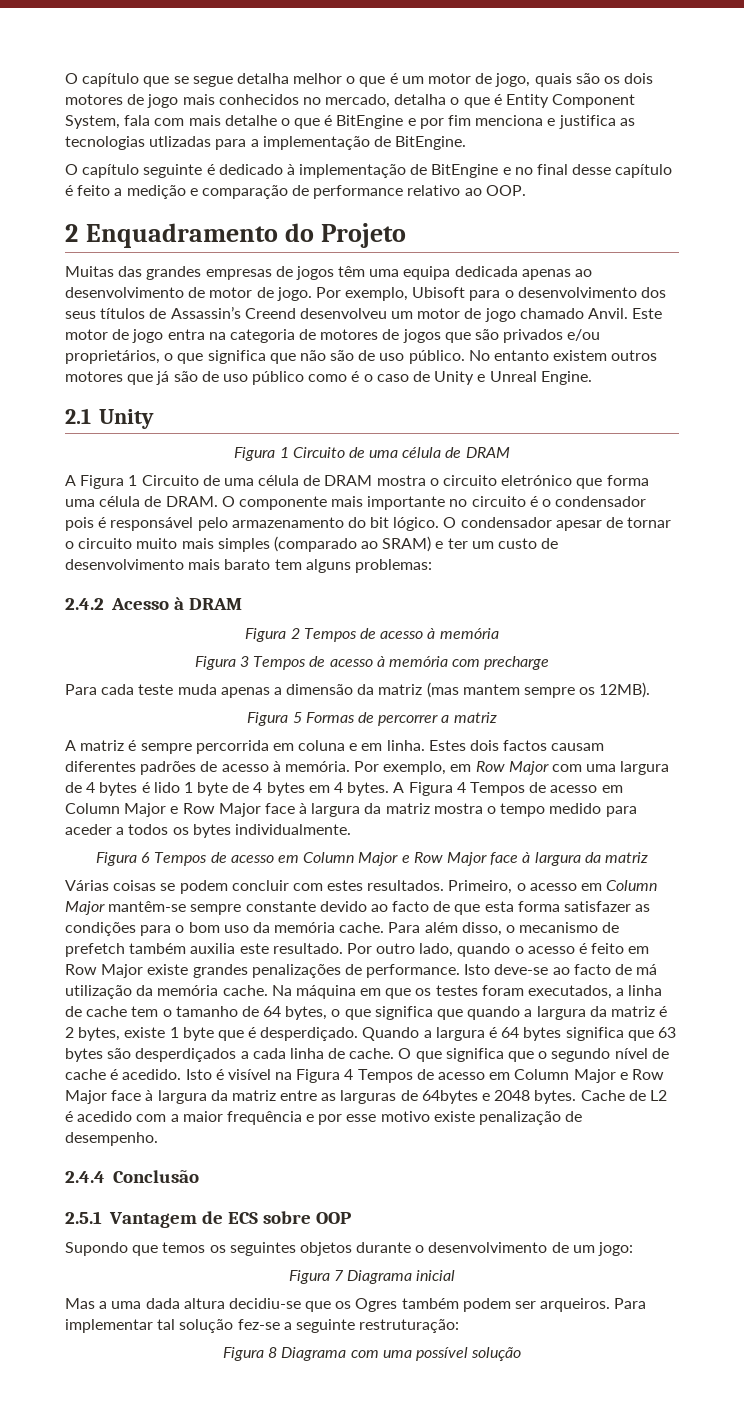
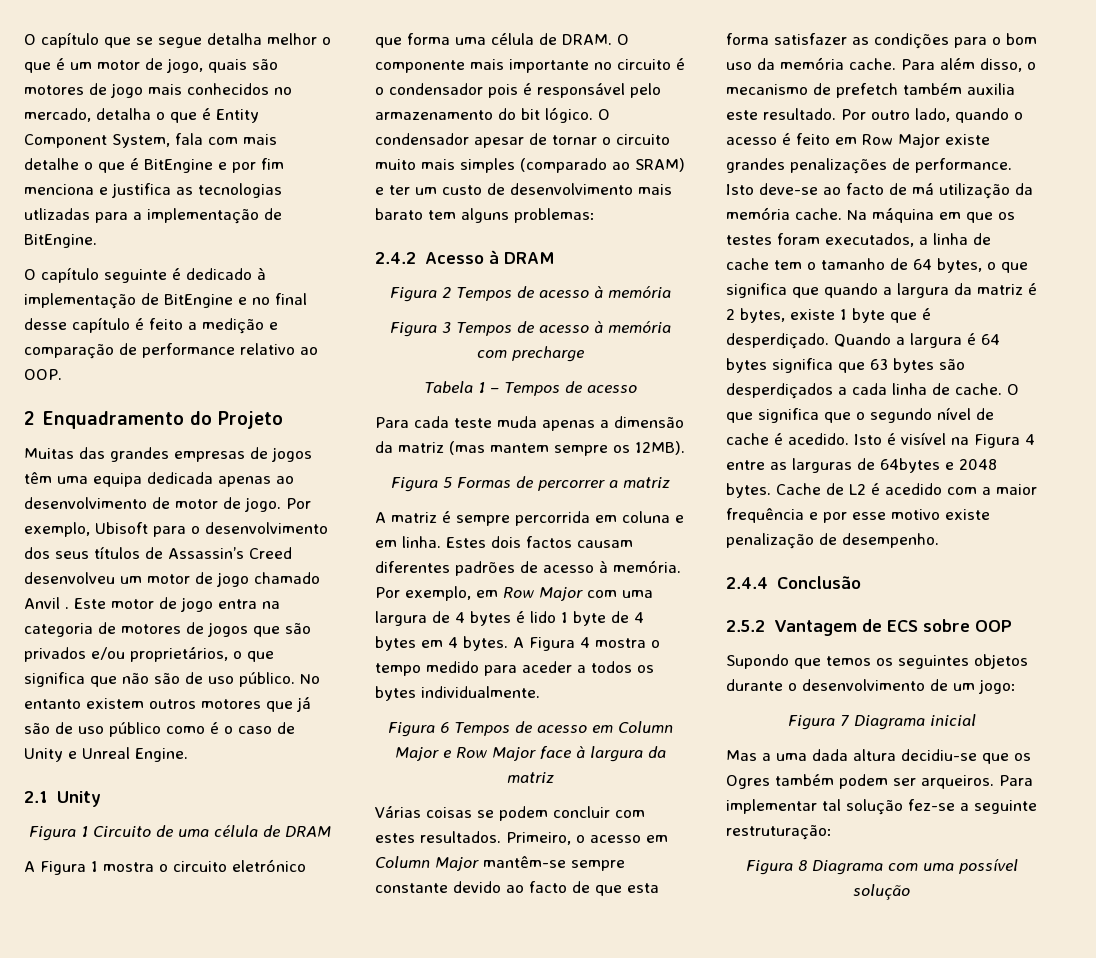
[603,73,654,84] os dois -> (278, 64) none
[244,308,296,319] Creend -> [249,547,292,559] Creed
[588,308,629,319] Anvil. -> [24,597,69,609] Anvil .
[141,475,373,486] Circuito de uma célula de DRAM -> (98, 866) none
(550, 663) none -> [424,381,637,396] // Tabela 1 – Tempos de acesso
[469,782,623,796] [65,803,430,817] Tempos de acesso em Column Major e Row Major face à largura da matriz -> (590, 642) none
[357,1069,664,1083] [65,1090,276,1104] Tempos de acesso em Column Major e Row Major face à largura da matriz -> (1035, 439) none
[65,1211,102,1224] 2.5.1 -> [726,620,765,632] 2.5.2

